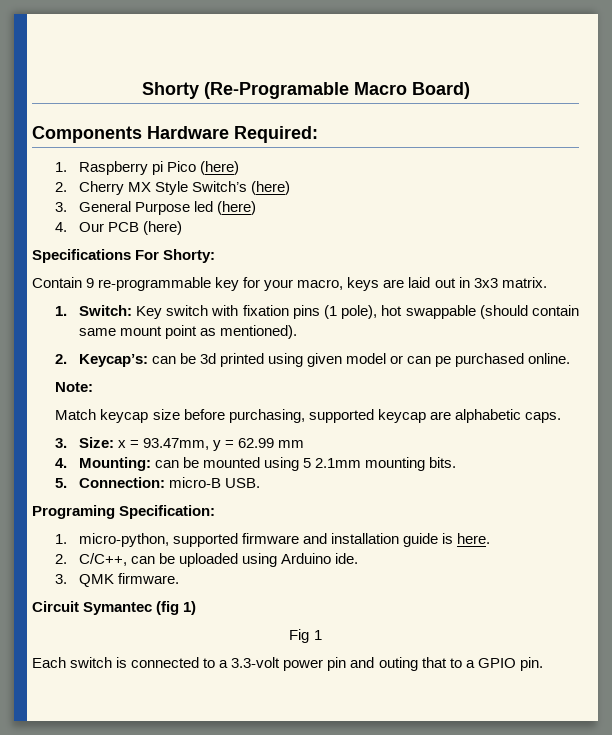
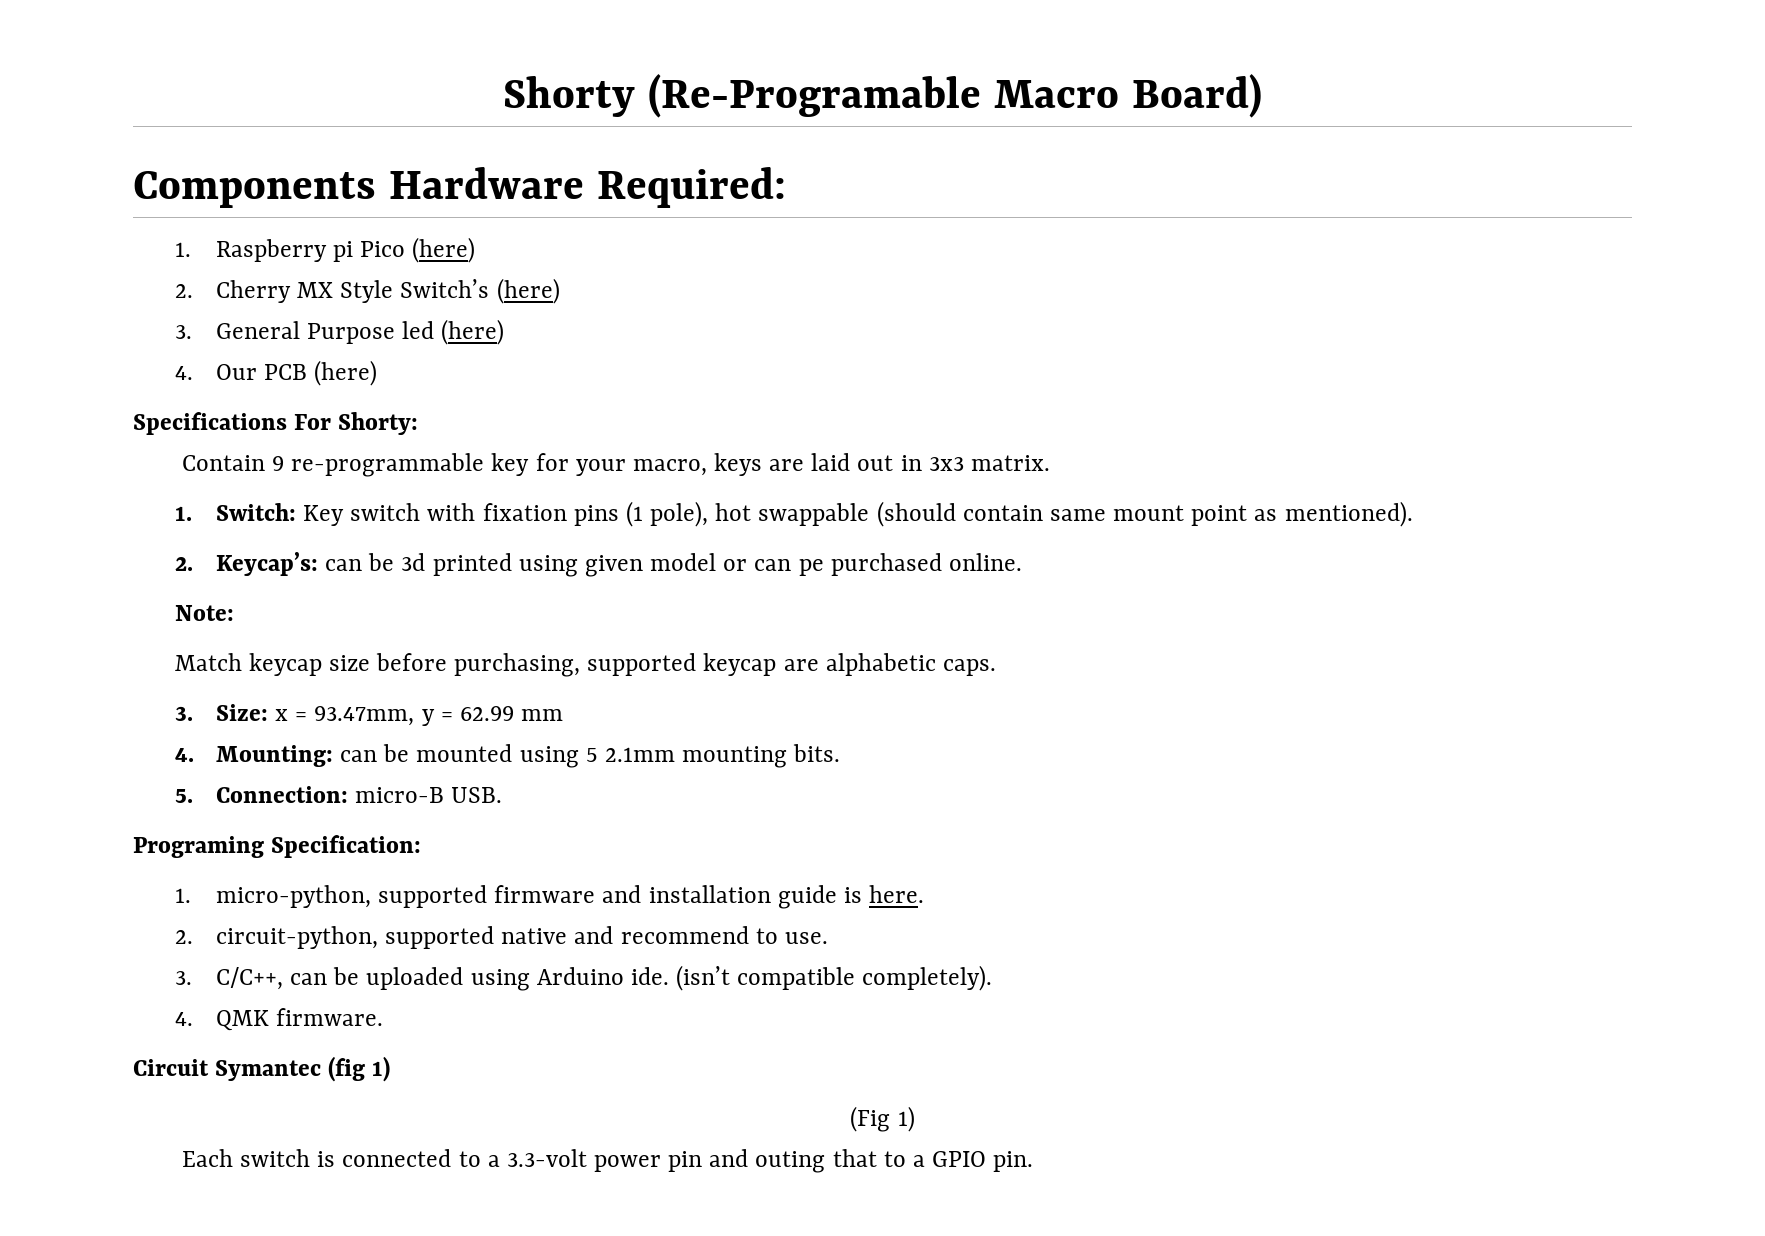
(68, 559) none -> [216,926,828,949] [174,971,192,985] circuit-python, supported native and recommend to use. // 3.
[55,574,68,584] // 3. -> [676,965,993,991] [174,1012,193,1026] (isn’t compatible completely). // 4.
[289,629,322,643] Fig 1 -> [850,1106,915,1132] (Fig 1)

